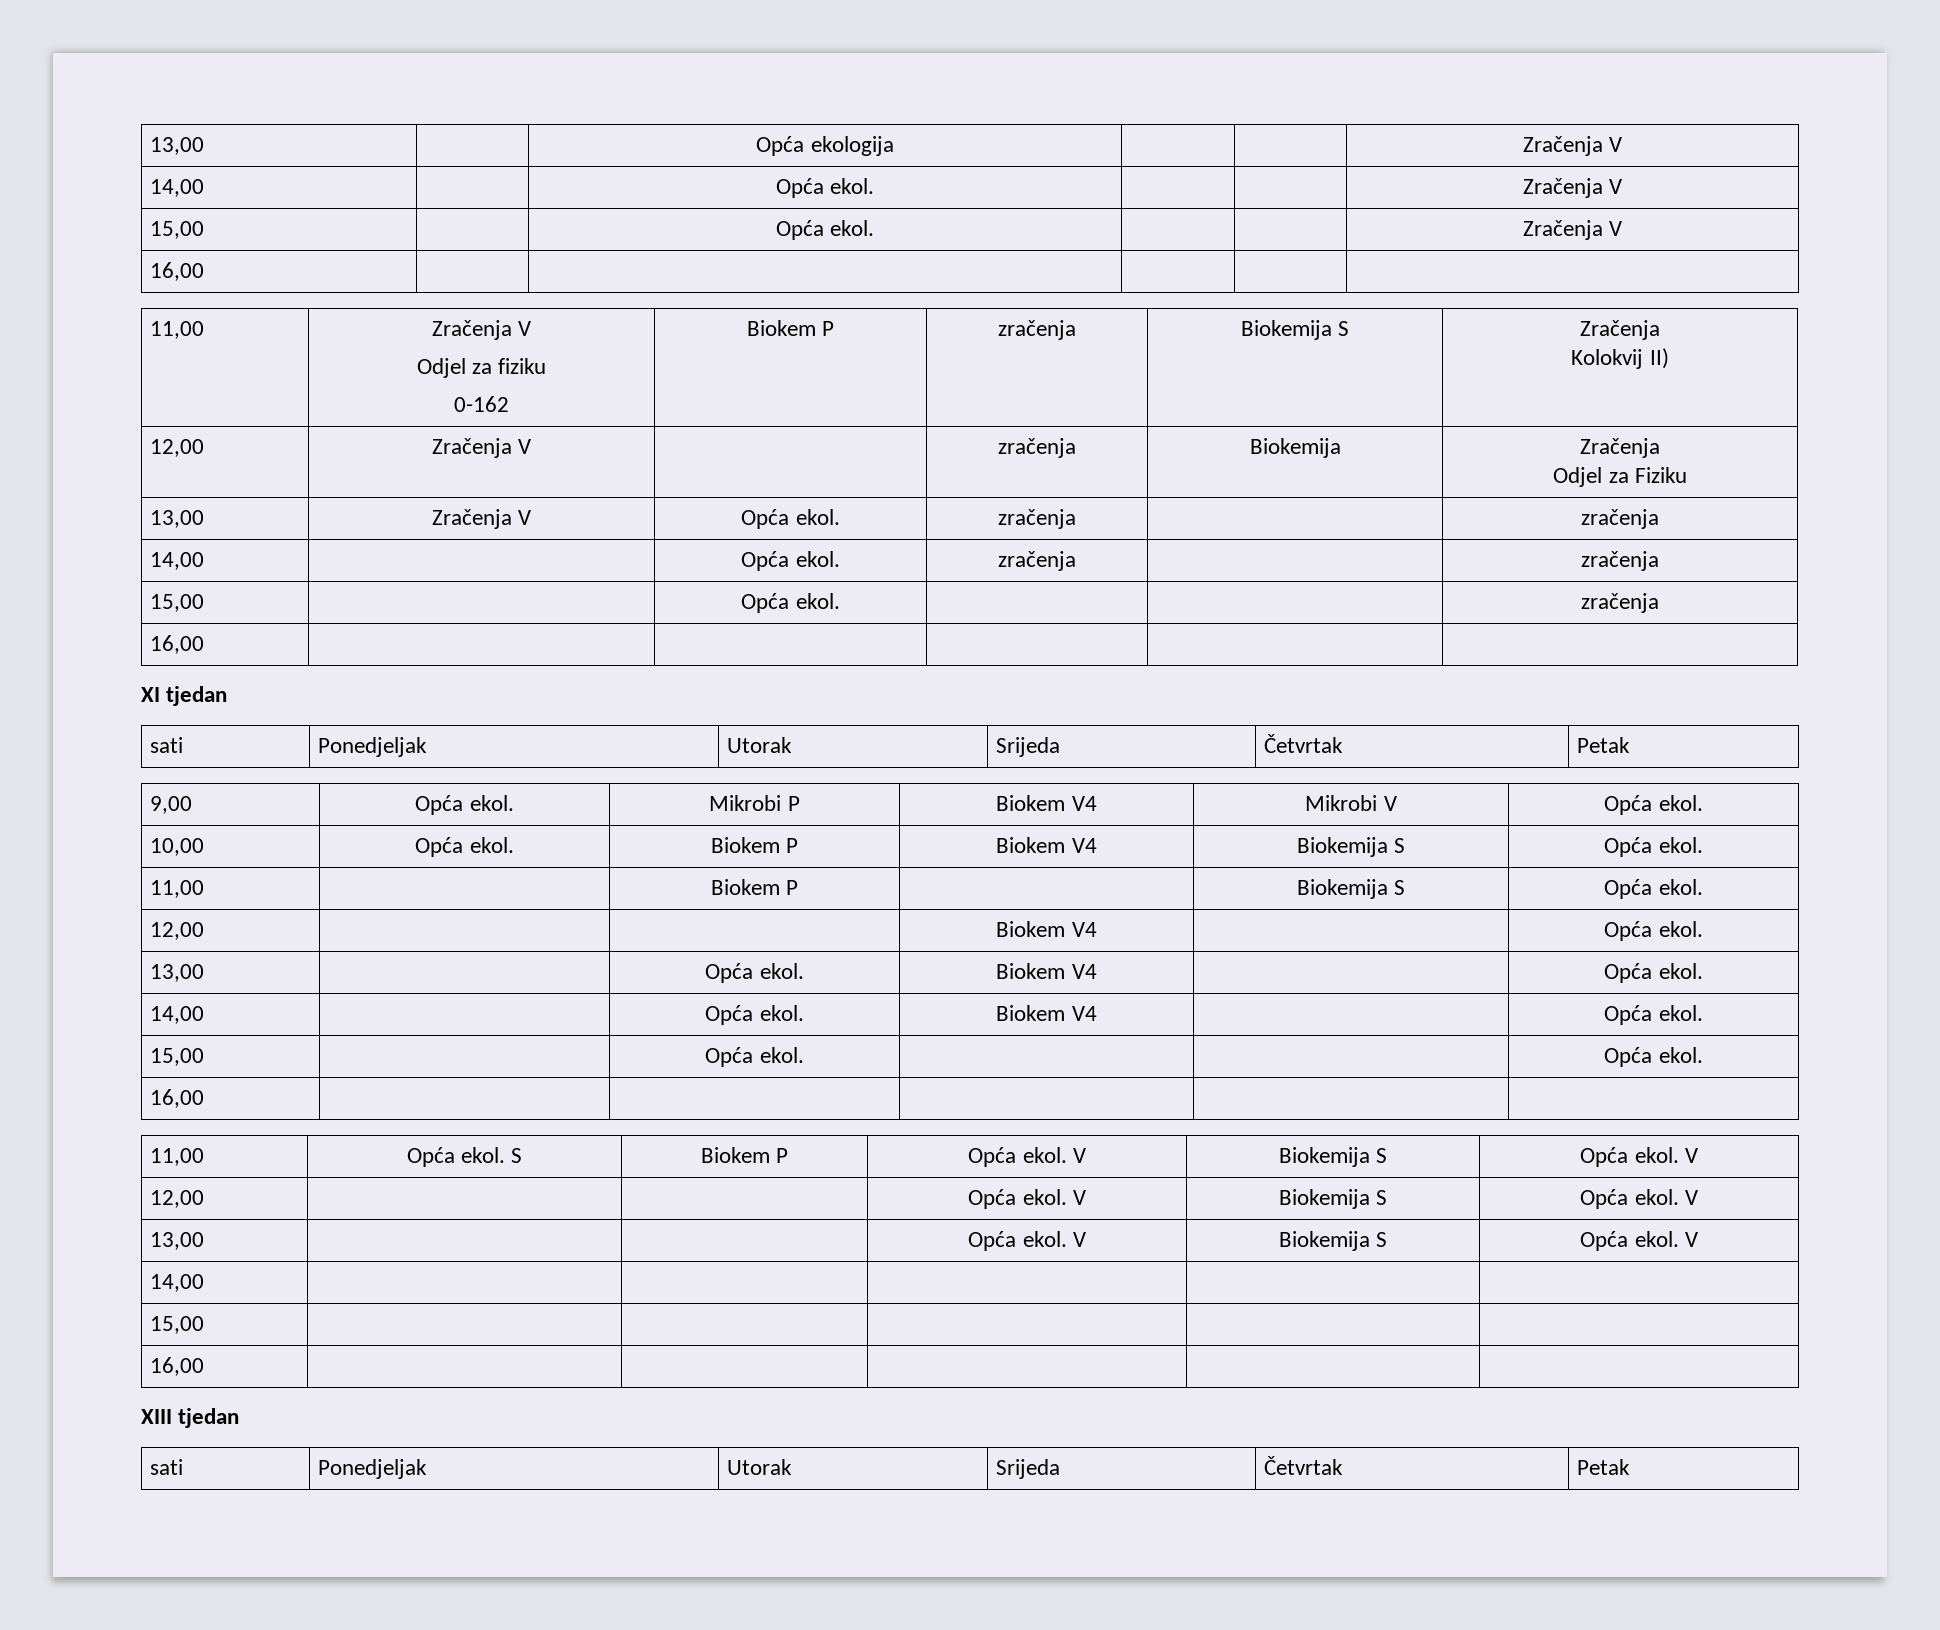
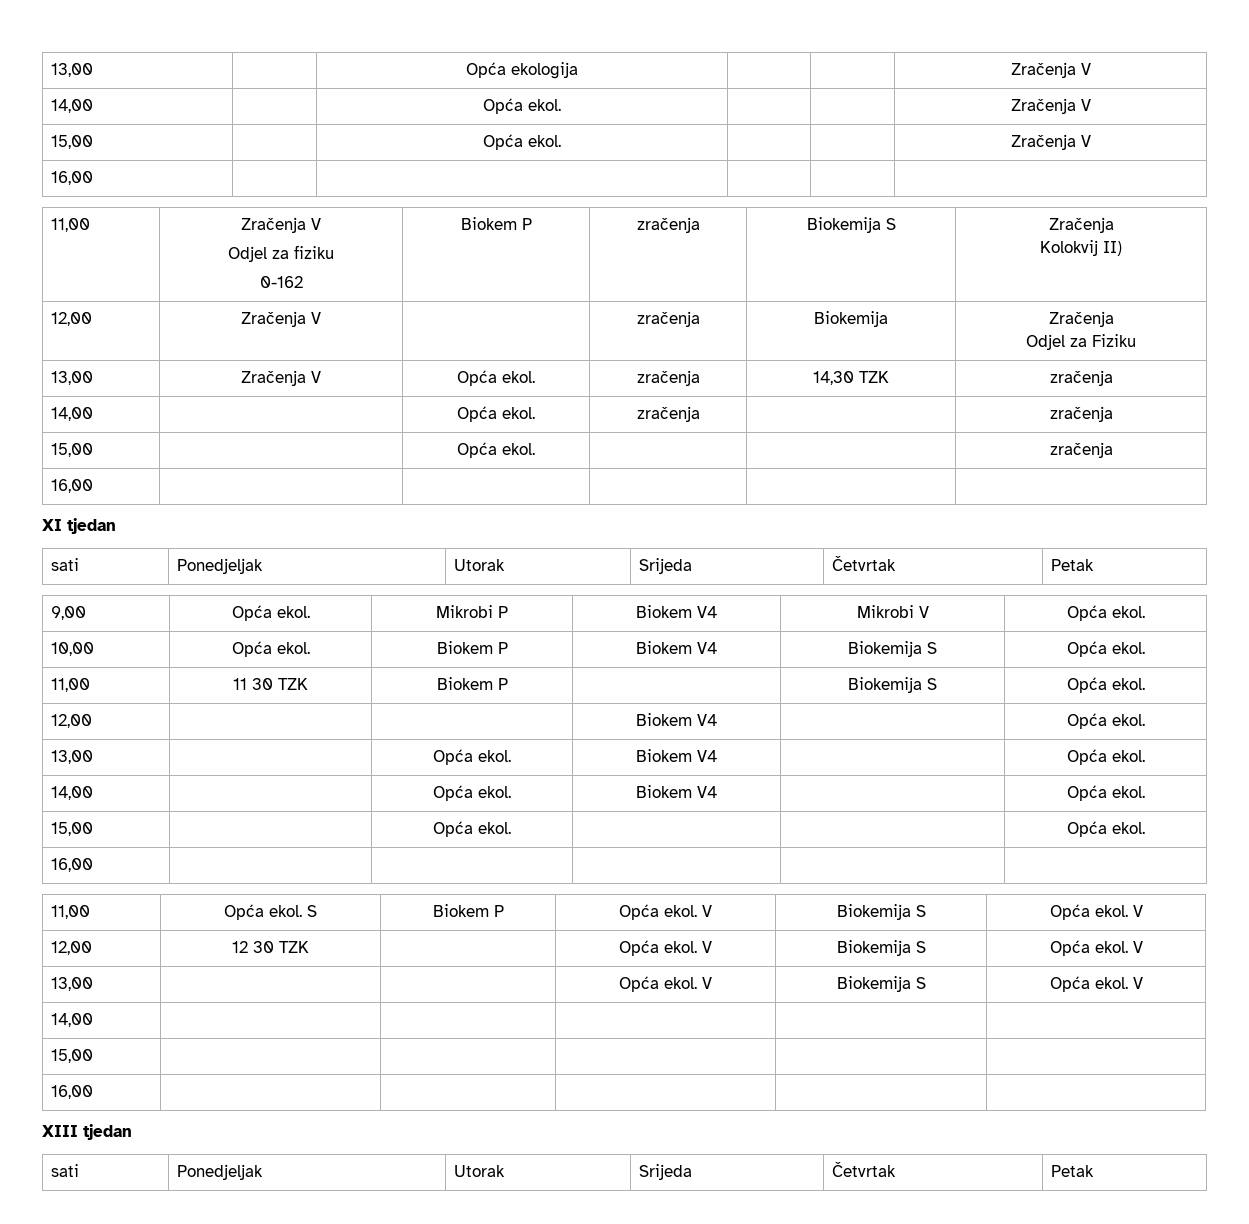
(1076, 519) none -> [813,371,889,385] 14,30 TZK
(205, 889) none -> [233,678,308,690] 11 30 TZK
(205, 1199) none -> [232,941,309,953] 12 30 TZK

